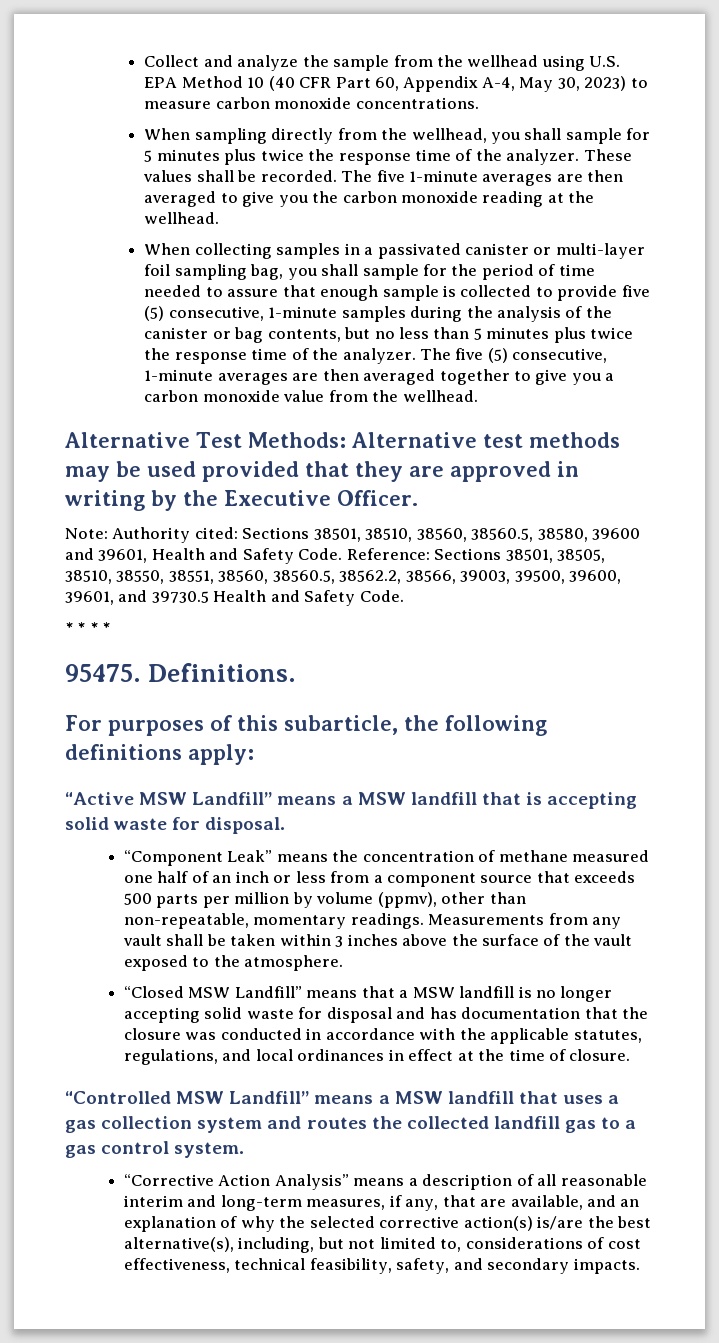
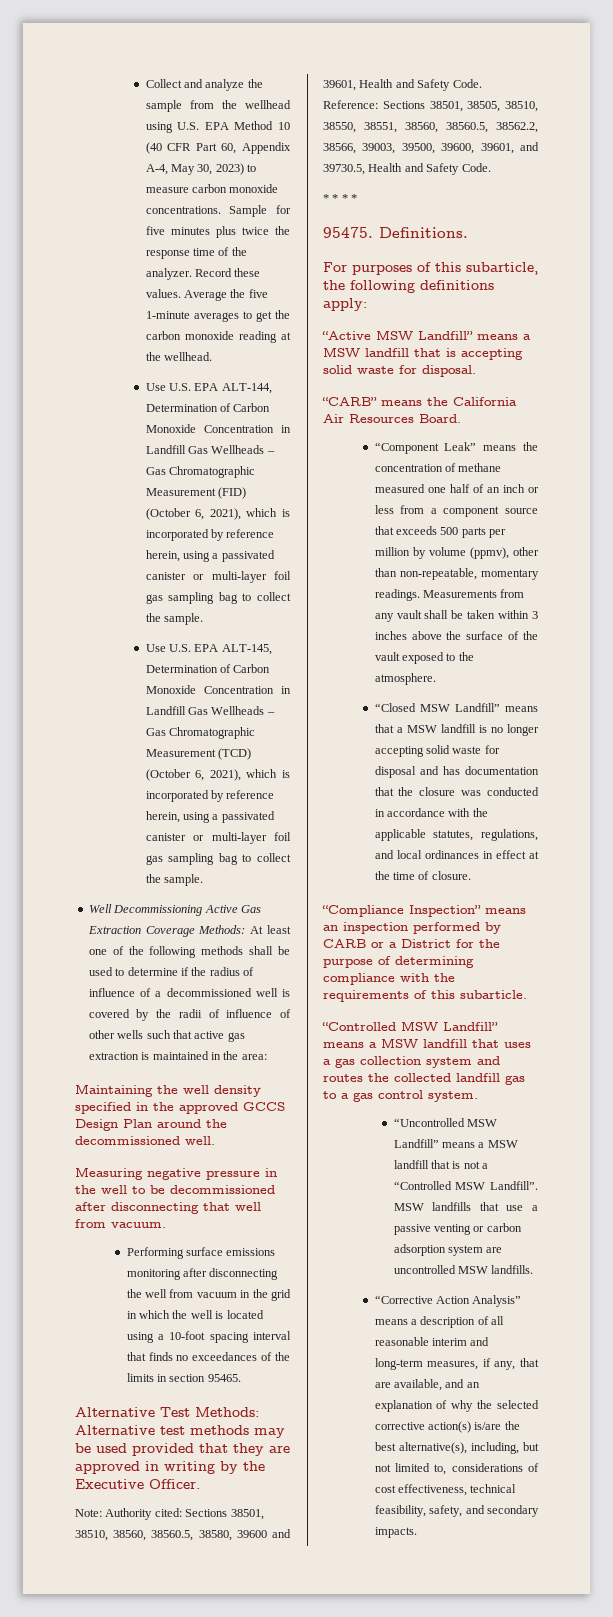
[144,128,651,144] [144,149,632,165] [143,170,624,186] [144,191,308,207] // When sampling directly from the wellhead, you shall sample for 5 minutes plus twice the response time of the analyzer. These values shall be recorded. The five 1-minute averages are then averaged to give you -> [229,205,291,217] [145,226,290,238] [145,247,247,259] [145,268,261,280] [145,289,268,301] [145,311,272,322] Sample for five minutes plus twice the response time of the analyzer. Record these values. Average the five 1-minute averages to get
[144,243,645,259] [144,264,595,280] [144,285,650,301] [144,306,612,322] [144,327,634,343] [144,348,608,364] [144,369,615,385] [144,390,478,402] When collecting samples in a passivated canister or multi-layer foil sampling bag, you shall sample for the period of time needed to assure that enough sample is collected to provide five (5) consecutive, 1-minute samples during the analysis of the canister or bag contents, but no less than 5 minutes plus twice the response time of the analyzer. The five (5) consecutive, 1-minute averages are then averaged together to give you a carbon monoxide value from the wellhead. -> [145,383,272,394] [145,403,271,412] [145,424,291,433] [145,445,275,454] [145,466,255,478] [145,487,246,499] [145,508,290,520] [145,529,275,541] [145,550,275,562] [145,571,291,583] [145,592,291,604] [145,613,203,625] [145,644,272,655] [145,664,271,673] [145,685,291,694] [145,706,275,715] [145,727,255,739] [145,748,251,760] [145,769,290,781] [145,790,275,802] [145,811,275,823] [145,832,291,844] [145,853,291,865] [145,874,203,886] [88,904,261,916] [87,925,291,937] [88,946,290,958] [88,967,254,976] [88,988,290,997] [88,1009,291,1021] [88,1030,245,1042] [88,1051,267,1060] [75,1084,261,1097] [75,1102,285,1114] [75,1119,227,1131] [75,1136,215,1145] [75,1167,277,1180] [75,1185,275,1194] [75,1202,261,1214] [75,1219,166,1228] [126,1247,276,1259] [126,1268,279,1280] [126,1289,291,1301] [126,1310,264,1319] [126,1331,291,1343] [126,1352,290,1361] [126,1373,241,1382] Use U.S. EPA ALT-144, Determination of Carbon Monoxide Concentration in Landfill Gas Wellheads – Gas Chromatographic Measurement (FID) (October 6, 2021), which is incorporated by reference herein, using a passivated canister or multi-layer foil gas sampling bag to collect the sample. // Use U.S. EPA ALT-145, Determination of Carbon Monoxide Concentration in Landfill Gas Wellheads – Gas Chromatographic Measurement (TCD) (October 6, 2021), which is incorporated by reference herein, using a passivated canister or multi-layer foil gas sampling bag to collect the sample. // Well Decommissioning Active Gas Extraction Coverage Methods: At least one of the following methods shall be used to determine if the radius of influence of a decommissioned well is covered by the radii of influence of other wells such that active gas extraction is maintained in the area: // Maintaining the well density specified in the approved GCCS Design Plan around the decommissioned well. // Measuring negative pressure in the well to be decommissioned after disconnecting that well from vacuum. // Performing surface emissions monitoring after disconnecting the well from vacuum in the grid in which the well is located using a 10-foot spacing interval that finds no exceedances of the limits in section 95465.
[151,591,209,603] 39730.5 -> [323,164,365,175] 39730.5,
(286, 825) none -> [322,397,517,406] [323,414,461,423] // “CARB” means the California Air Resources Board.
(631, 1055) none -> [322,905,526,917] [323,922,501,934] [323,939,500,948] [323,956,474,968] [323,973,455,985] [323,990,527,1002] // “Compliance Inspection” means an inspection performed by CARB or a District for the purpose of determining compliance with the requirements of this subarticle.
(245, 1150) none -> [393,1118,497,1127] [393,1139,518,1148] [393,1160,489,1169] [393,1181,538,1190] [393,1202,538,1211] [393,1223,522,1235] [393,1244,503,1256] [393,1265,534,1274] // “Uncontrolled MSW Landfill” means a MSW landfill that is not a “Controlled MSW Landfill”. MSW landfills that use a passive venting or carbon adsorption system are uncontrolled MSW landfills.

